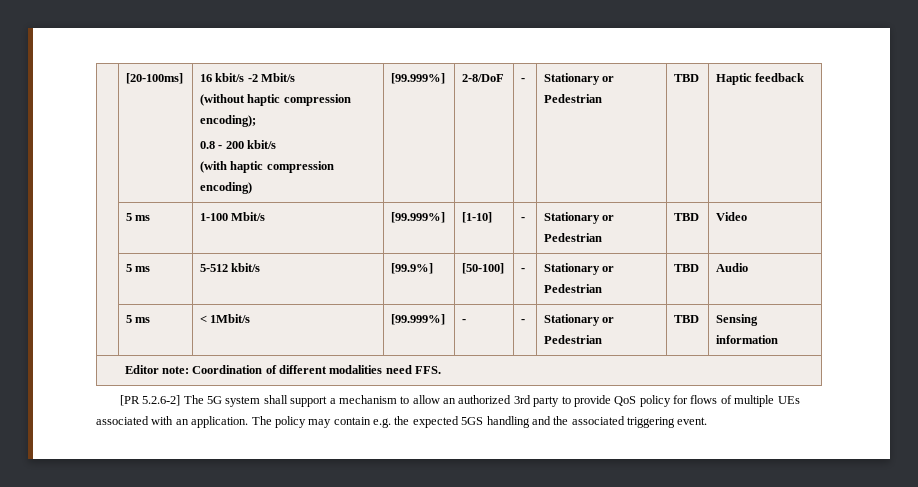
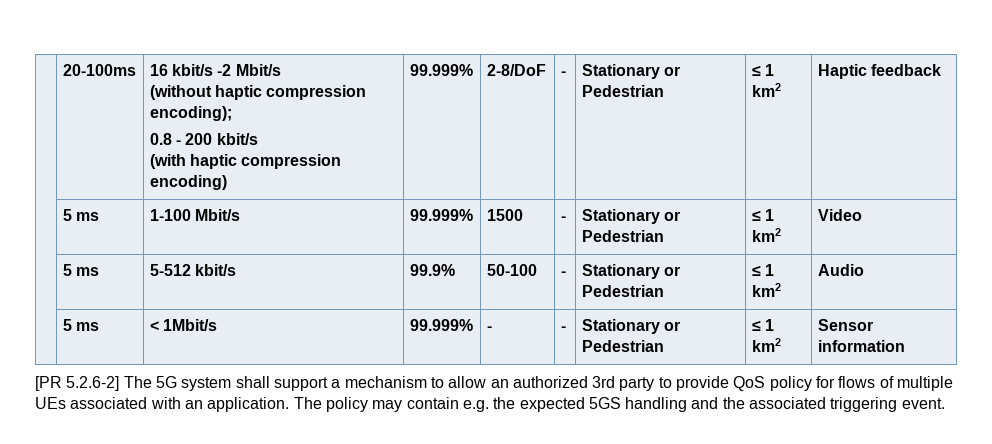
[126,73,184,84] | [20-100ms] -> [62,64,136,76] | 20-100ms
[391,73,446,84] [99.999%] -> [409,64,473,76] 99.999%
[674,74,700,82] TBD -> [751,64,774,76] [751,83,781,97] ≤ 1 km2
[391,212,446,223] [462,212,493,223] [521,217,526,221] [544,212,615,224] [544,233,603,242] [674,213,700,221] [99.999%] | [1-10] | - | Stationary or Pedestrian | TBD -> [409,209,473,221] [486,209,523,221] [560,216,566,221] [581,209,680,224] [581,230,664,242] [751,209,774,221] [751,228,781,242] 99.999% | 1500 | - | Stationary or Pedestrian | ≤ 1 km2
[391,263,434,274] [462,263,505,274] [521,268,526,272] [544,263,615,275] [544,284,603,293] [674,264,700,272] [99.9%] | [50-100] | - | Stationary or Pedestrian | TBD -> [409,264,455,276] [486,264,537,276] [560,271,566,276] [581,264,680,279] [581,285,664,297] [751,264,774,276] [751,283,781,297] 99.9% | 50-100 | - | Stationary or Pedestrian | ≤ 1 km2
[391,314,446,325] [99.999%] -> [409,319,473,331] 99.999%
[674,315,700,323] [716,314,759,326] [716,335,779,344] [124,365,442,374] TBD | Sensing information // Editor note: Coordination of different modalities need FFS. -> [751,319,774,331] [751,338,781,352] [817,319,873,331] [817,340,905,352] ≤ 1 km2 | Sensor information

